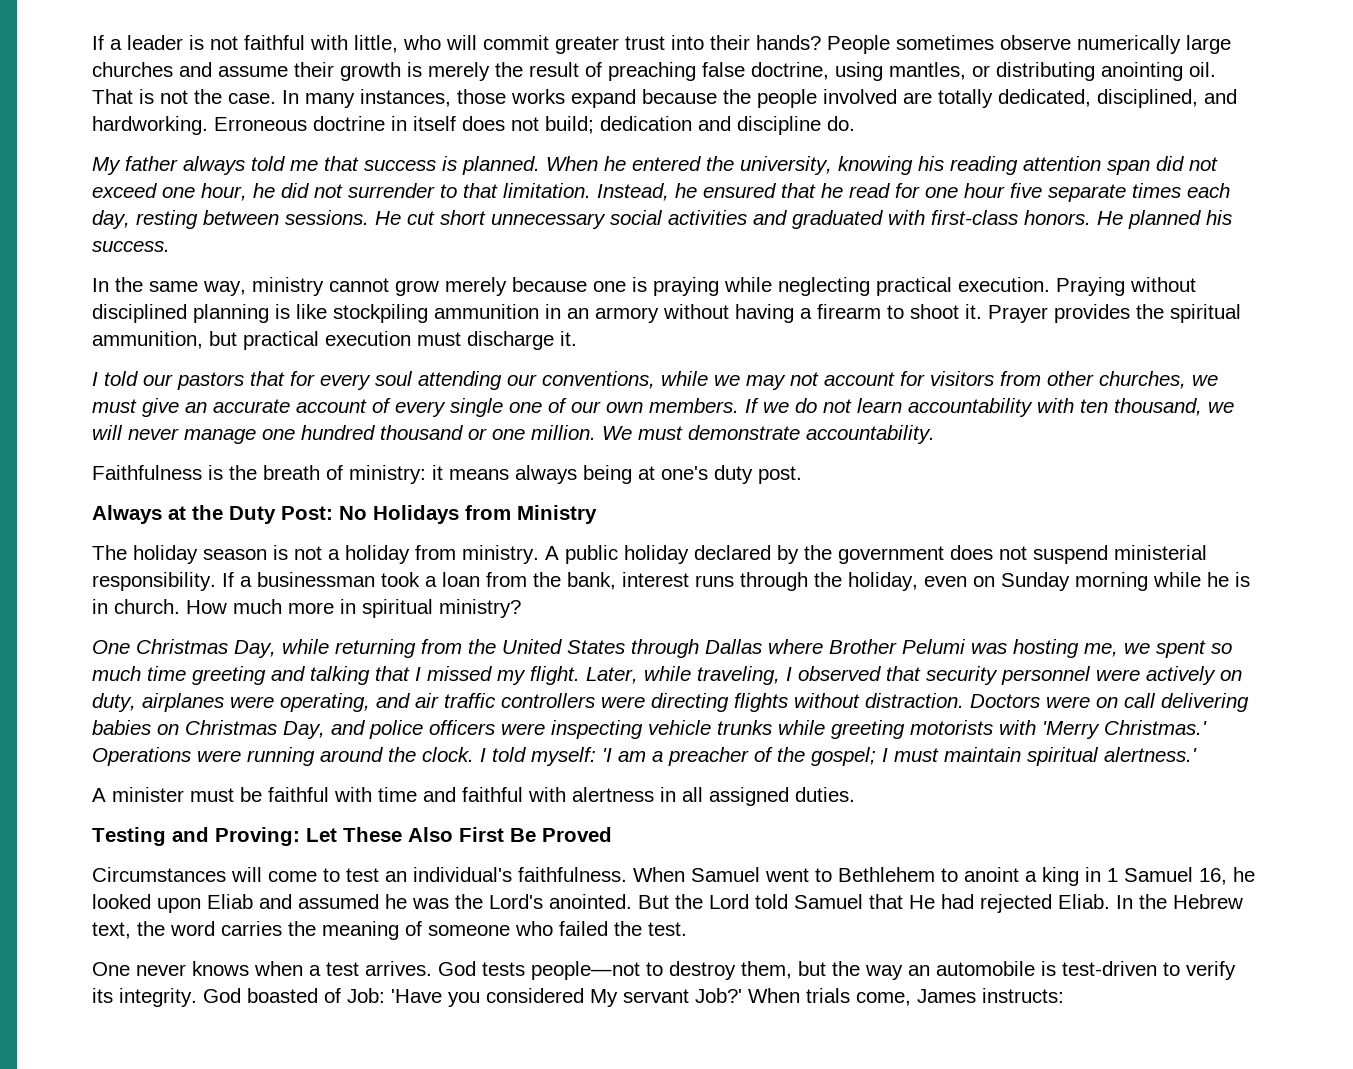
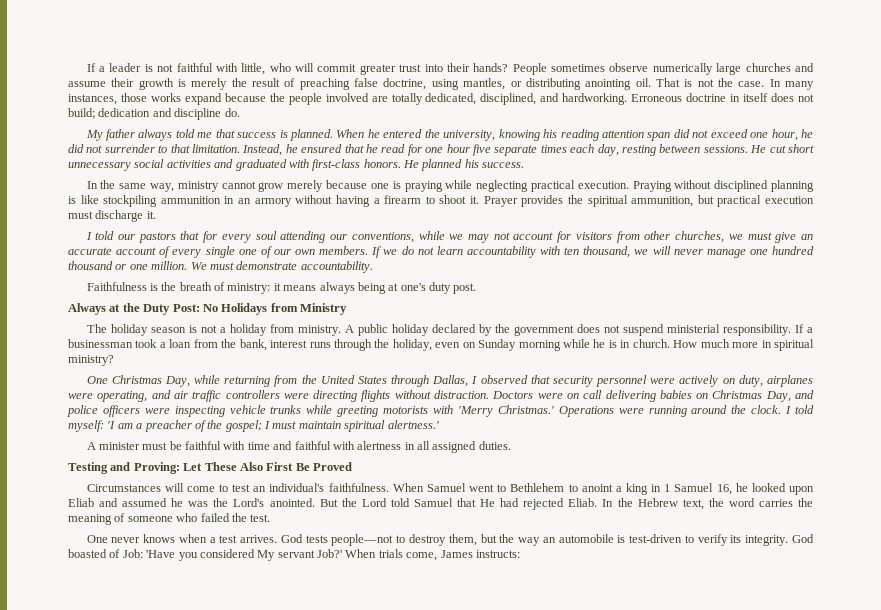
[705,639,1232,658] [92,666,780,685] Dallas where Brother Pelumi was hosting me, we spent so much time greeting and talking that I missed my flight. Later, while traveling, -> [432,375,469,387] Dallas,

